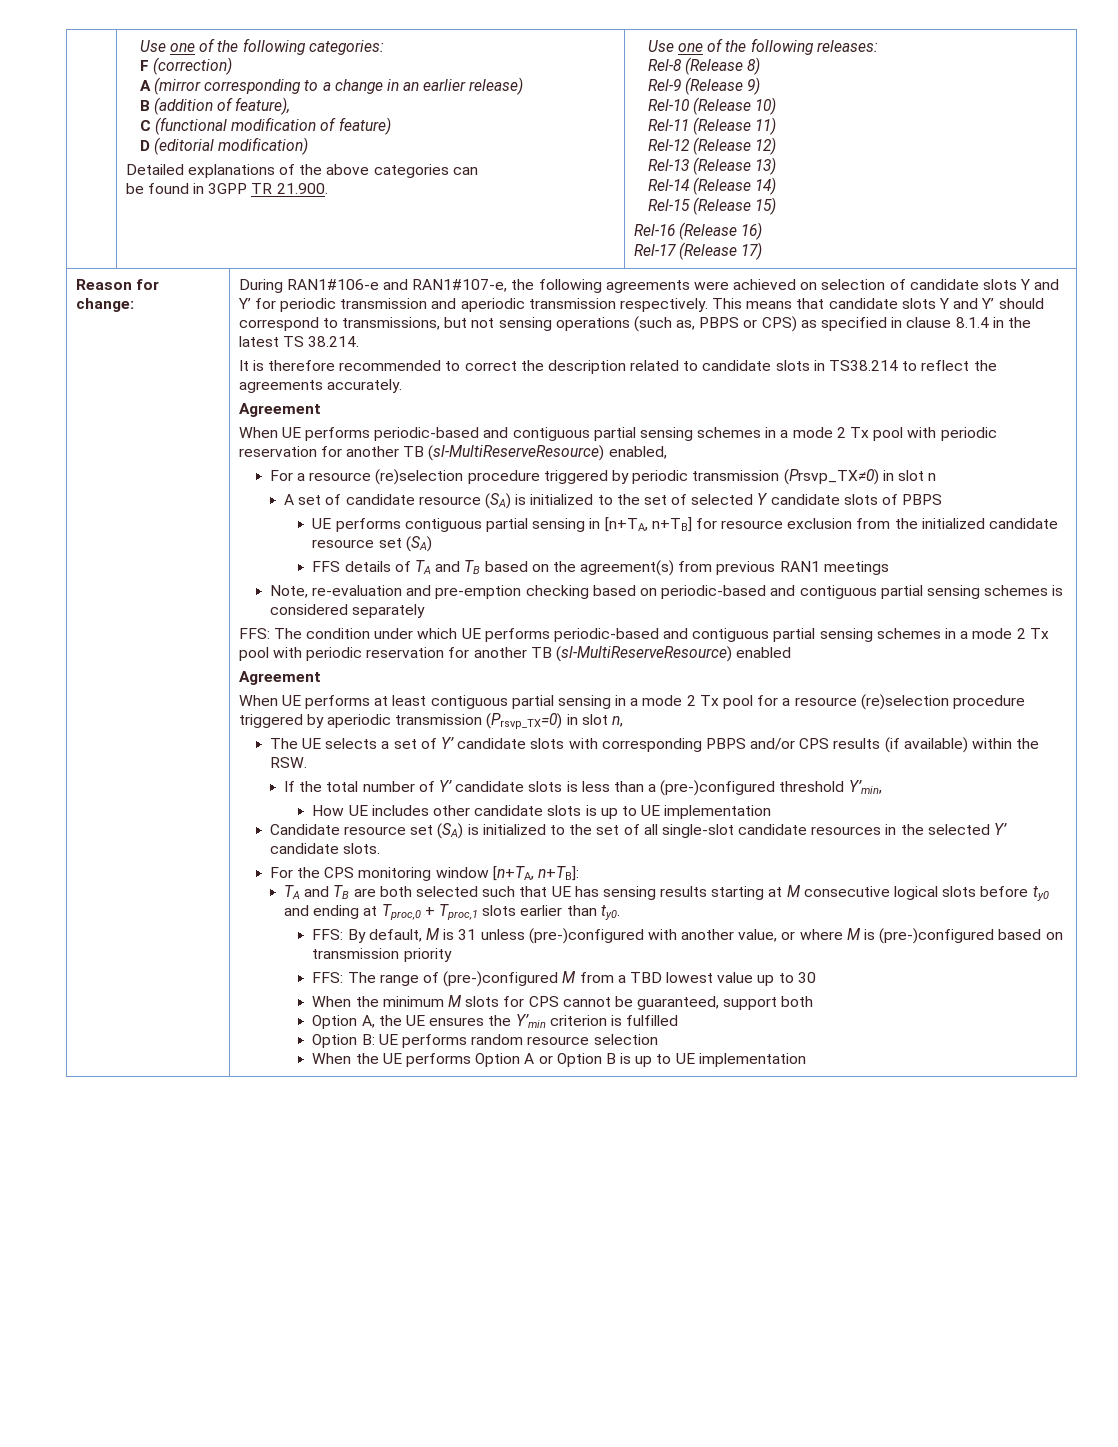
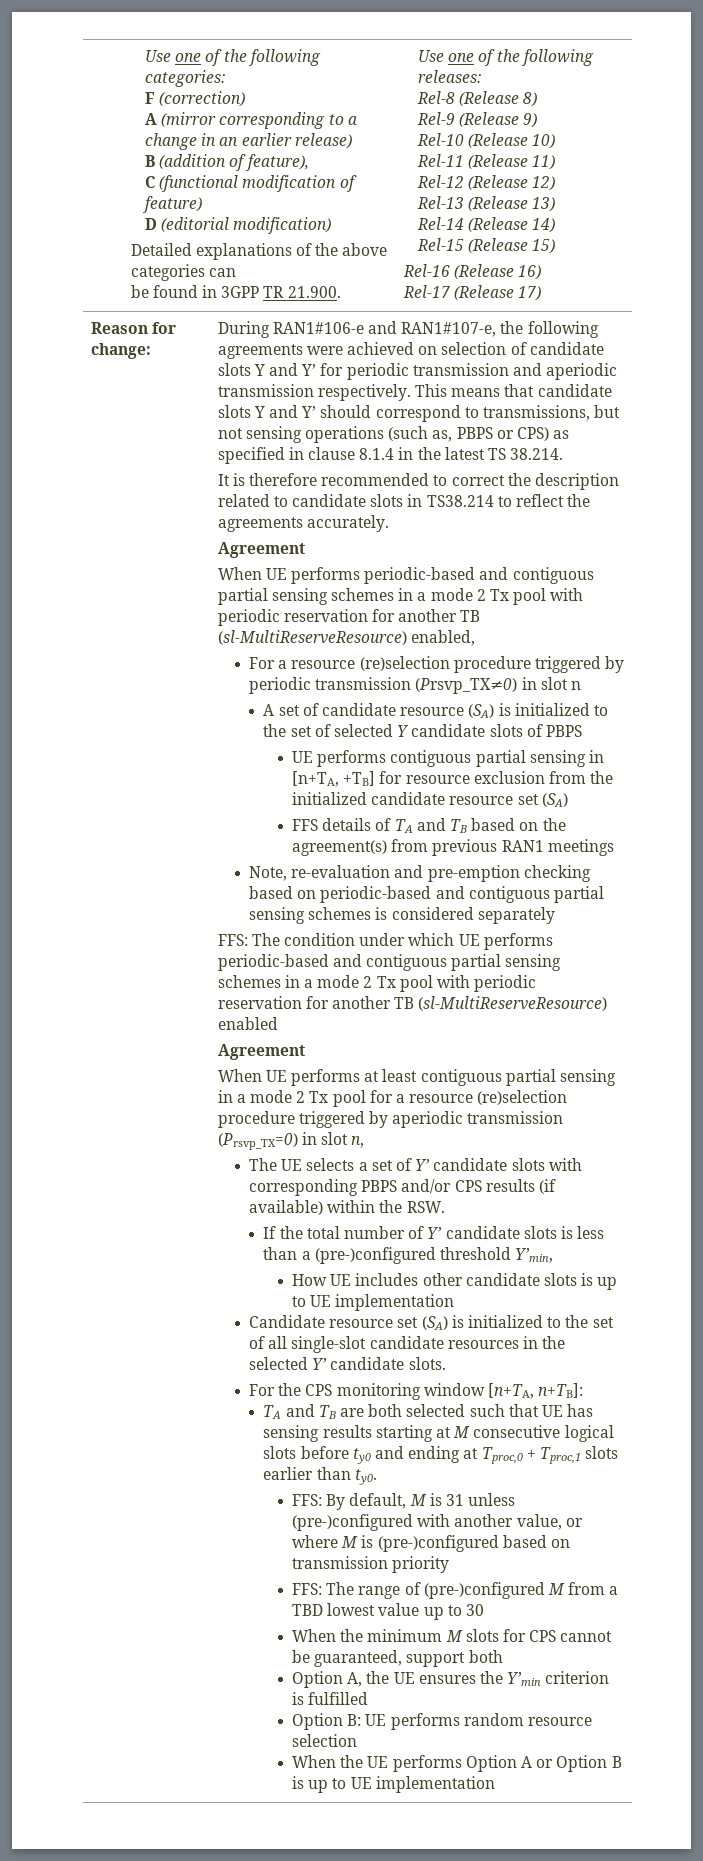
[651,517,692,532] n+TB] -> [343,771,376,786] +TB]

